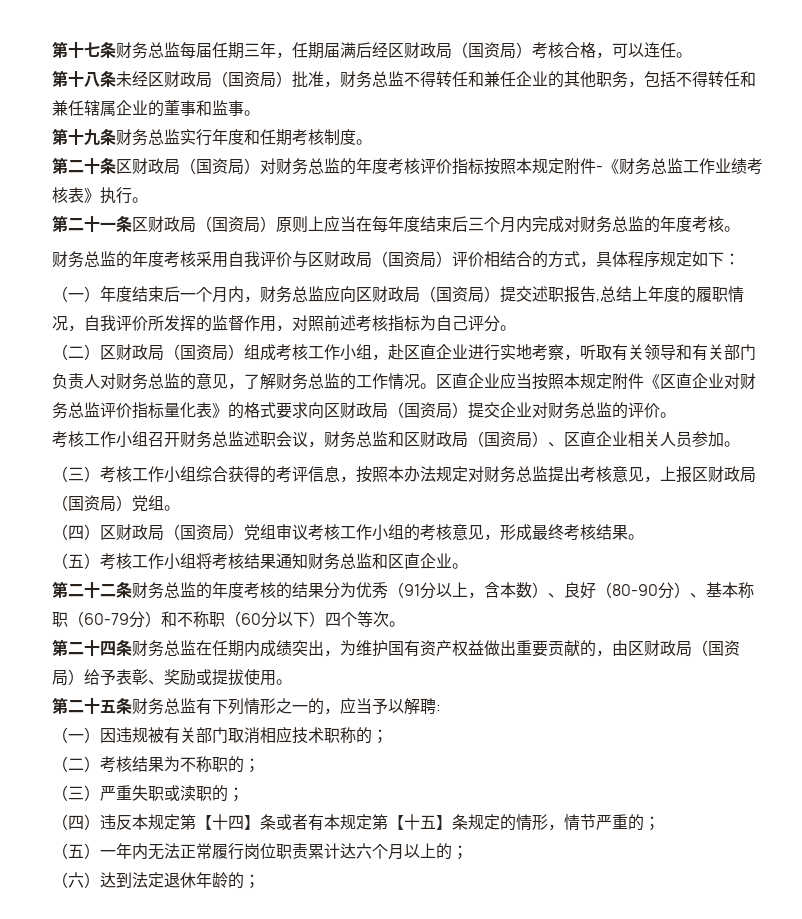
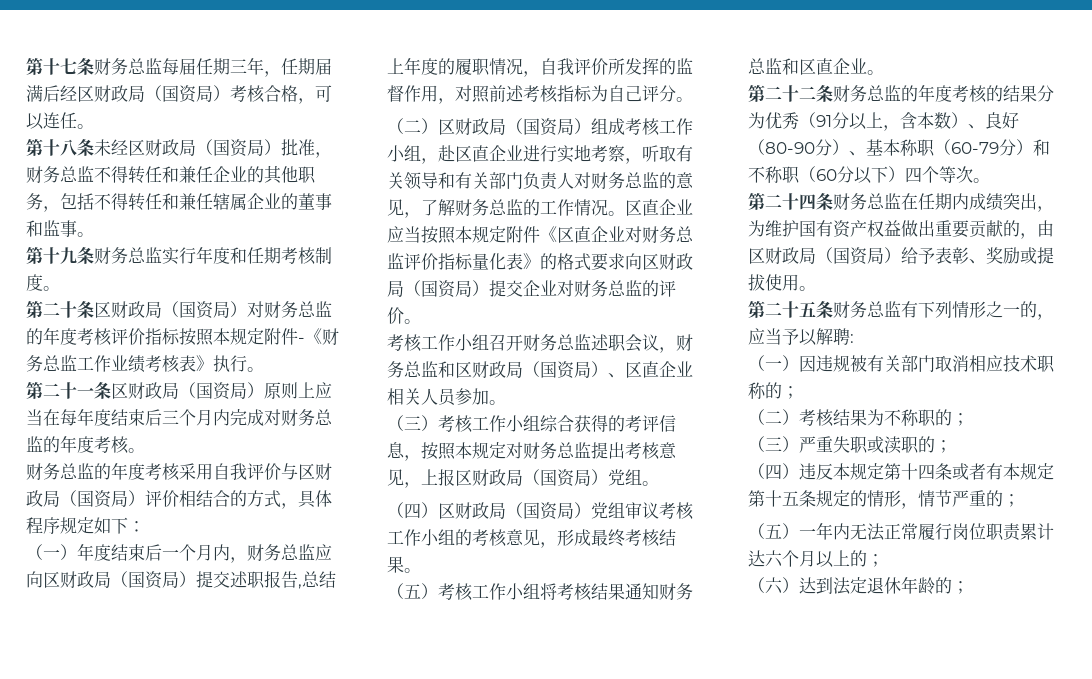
[404,466,436,482] 办法 -> (472, 450) none
[196,814,260,830] 【十四】 -> [901,463,935,480] 十四
[388,814,452,830] 【十五】 -> [765,490,799,507] 十五

